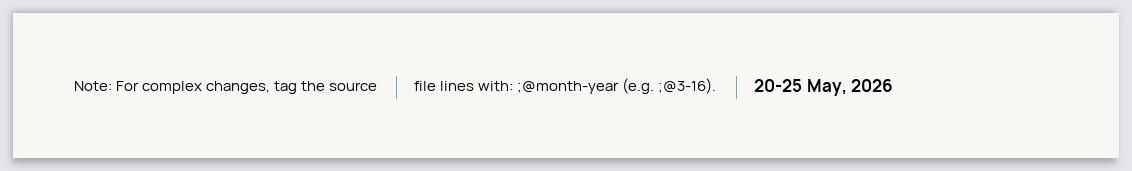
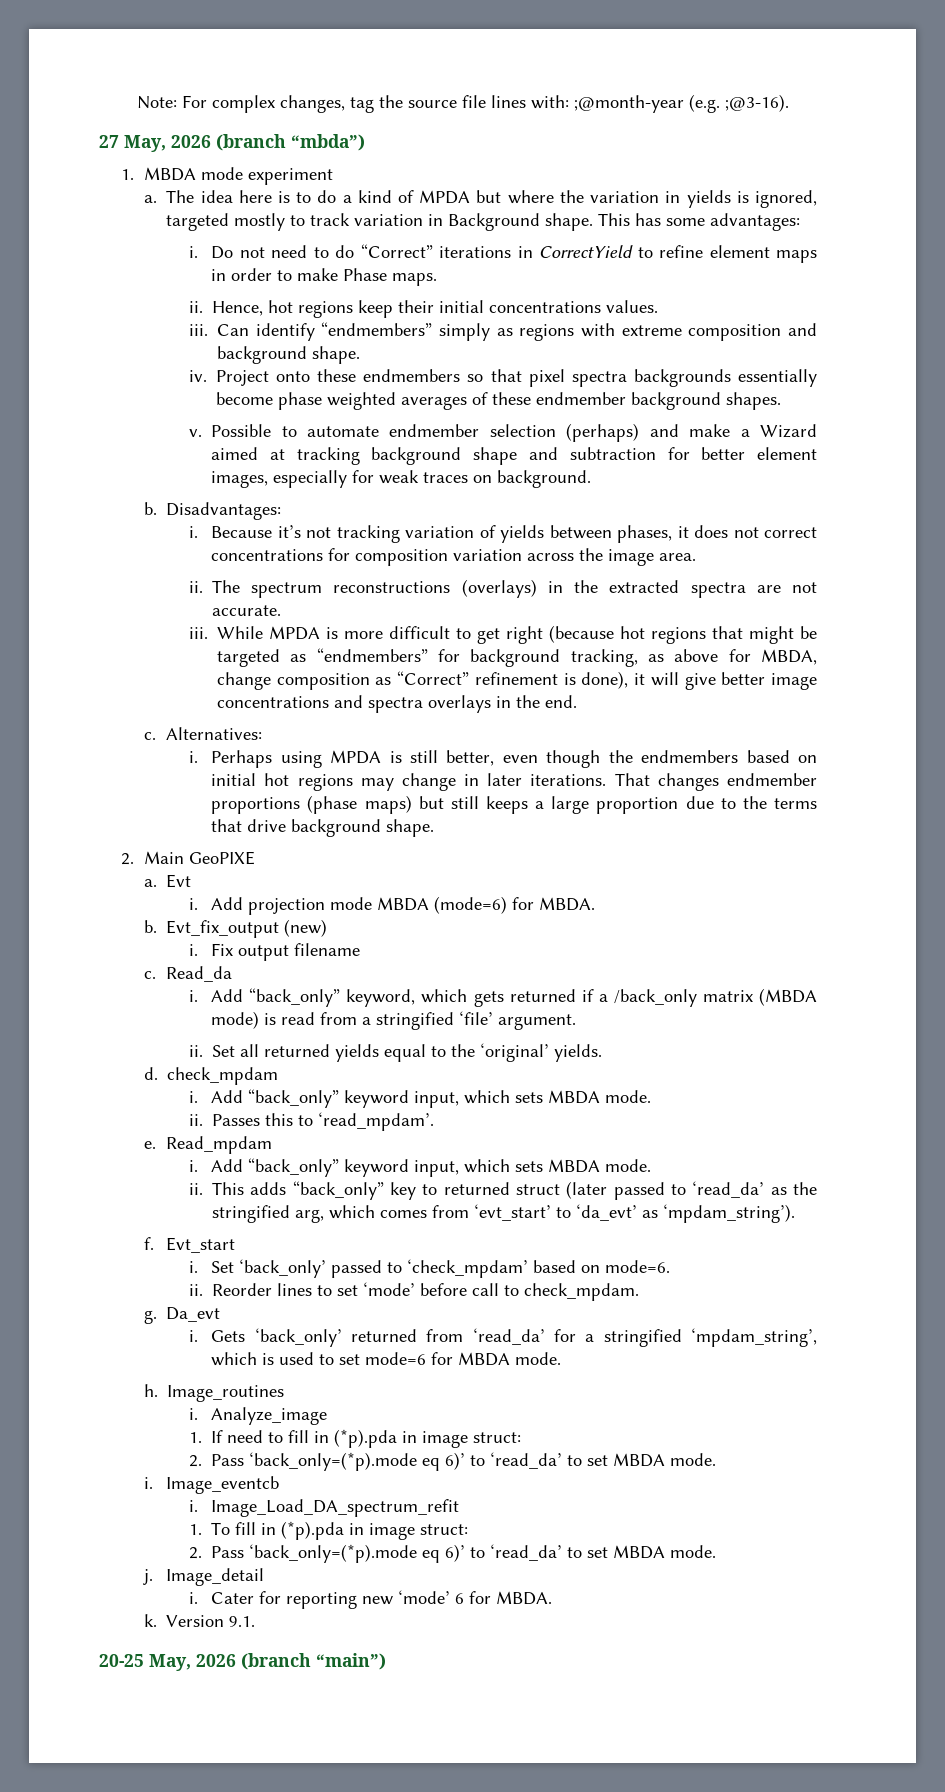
(717, 86) none -> [99,134,365,152] [121,167,333,185] [143,190,817,208] [166,213,801,231] [188,244,817,263] [211,268,438,286] [188,300,659,318] [188,322,817,341] [217,346,361,364] [188,369,817,387] [216,392,782,410] [188,423,817,442] [211,447,818,465] [211,470,592,488] [143,502,282,520] [188,525,817,543] [211,548,697,566] [188,579,817,598] [212,605,282,616] [188,625,817,644] [217,648,817,667] [217,671,817,690] [217,695,578,713] [143,727,263,740] [188,750,817,768] [211,773,817,791] [211,795,818,814] [211,819,435,837] [121,851,255,865] [143,874,192,888] [188,896,596,915] [143,919,328,938] [188,943,361,961] [143,966,233,982] [188,988,818,1007] [211,1011,577,1030] [188,1043,603,1062] [143,1067,279,1085] [188,1089,652,1108] [188,1112,435,1131] [143,1136,273,1154] [188,1158,652,1177] [188,1181,817,1200] [212,1204,796,1223] [143,1237,236,1253] [188,1259,671,1278] [188,1282,640,1301] [143,1307,221,1324] [188,1328,818,1347] [211,1352,562,1366] [143,1384,285,1402] [188,1407,328,1425] [188,1429,522,1448] [188,1452,717,1471] [143,1476,280,1494] [188,1499,460,1517] [188,1521,469,1540] [188,1544,717,1563] [142,1568,265,1586] [188,1590,553,1609] [143,1614,256,1627] // 27 May, 2026 (branch “mbda”) // 1. MBDA mode experiment // a. The idea here is to do a kind of MPDA but where the variation in yields is ignored, targeted mostly to track variation in Background shape. This has some advantages: // i. Do not need to do “Correct” iterations in CorrectYield to refine element maps in order to make Phase maps. // ii. Hence, hot regions keep their initial concentrations values. // iii. Can identify “endmembers” simply as regions with extreme composition and background shape. // iv. Project onto these endmembers so that pixel spectra backgrounds essentially become phase weighted averages of these endmember background shapes. // v. Possible to automate endmember selection (perhaps) and make a Wizard aimed at tracking background shape and subtraction for better element images, especially for weak traces on background. // b. Disadvantages: // i. Because it’s not tracking variation of yields between phases, it does not correct concentrations for composition variation across the image area. // ii. The spectrum reconstructions (overlays) in the extracted spectra are not accurate. // iii. While MPDA is more difficult to get right (because hot regions that might be targeted as “endmembers” for background tracking, as above for MBDA, change composition as “Correct” refinement is done), it will give better image concentrations and spectra overlays in the end. // c. Alternatives: // i. Perhaps using MPDA is still better, even though the endmembers based on initial hot regions may change in later iterations. That changes endmember proportions (phase maps) but still keeps a large proportion due to the terms that drive background shape. // 2. Main GeoPIXE // a. Evt // i. Add projection mode MBDA (mode=6) for MBDA. // b. Evt_fix_output (new) // i. Fix output filename // c. Read_da // i. Add “back_only” keyword, which gets returned if a /back_only matrix (MBDA mode) is read from a stringified ‘file’ argument. // ii. Set all returned yields equal to the ‘original’ yields. // d. check_mpdam // i. Add “back_only” keyword input, which sets MBDA mode. // ii. Passes this to ‘read_mpdam’. // e. Read_mpdam // i. Add “back_only” keyword input, which sets MBDA mode. // ii. This adds “back_only” key to returned struct (later passed to ‘read_da’ as the stringified arg, which comes from ‘evt_start’ to ‘da_evt’ as ‘mpdam_string’). // f. Evt_start // i. Set ‘back_only’ passed to ‘check_mpdam’ based on mode=6. // ii. Reorder lines to set ‘mode’ before call to check_mpdam. // g. Da_evt // i. Gets ‘back_only’ returned from ‘read_da’ for a stringified ‘mpdam_string’, which is used to set mode=6 for MBDA mode. // h. Image_routines // i. Analyze_image // 1. If need to fill in (*p).pda in image struct: // 2. Pass ‘back_only=(*p).mode eq 6)’ to ‘read_da’ to set MBDA mode. // i. Image_eventcb // i. Image_Load_DA_spectrum_refit // 1. To fill in (*p).pda in image struct: // 2. Pass ‘back_only=(*p).mode eq 6)’ to ‘read_da’ to set MBDA mode. // j. Image_detail // i. Cater for reporting new ‘mode’ 6 for MBDA. // k. Version 9.1.
(894, 85) none -> [241,1653,386,1670] (branch “main”)

